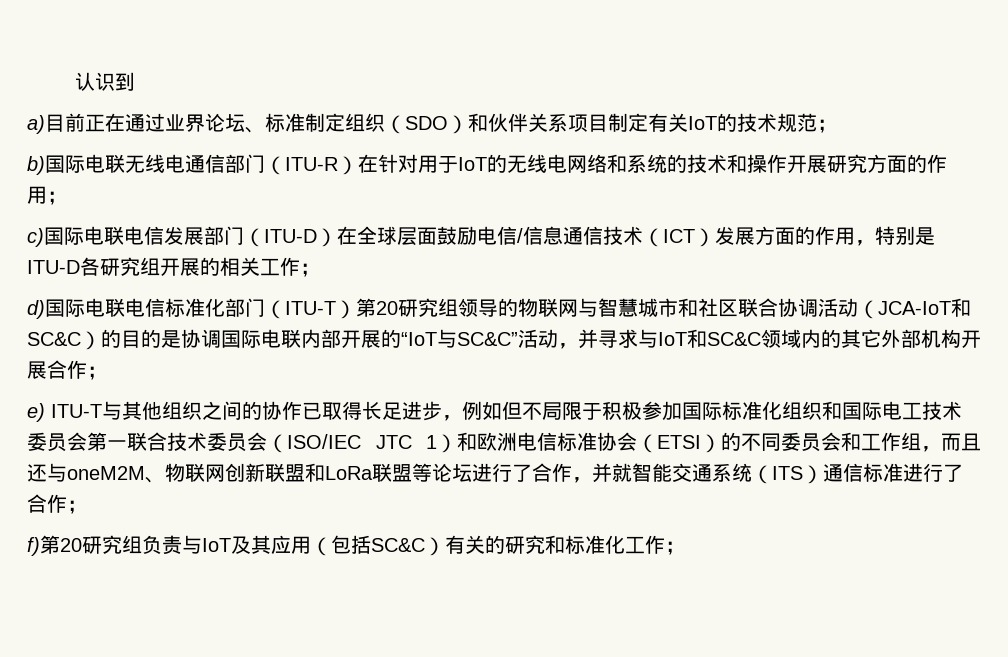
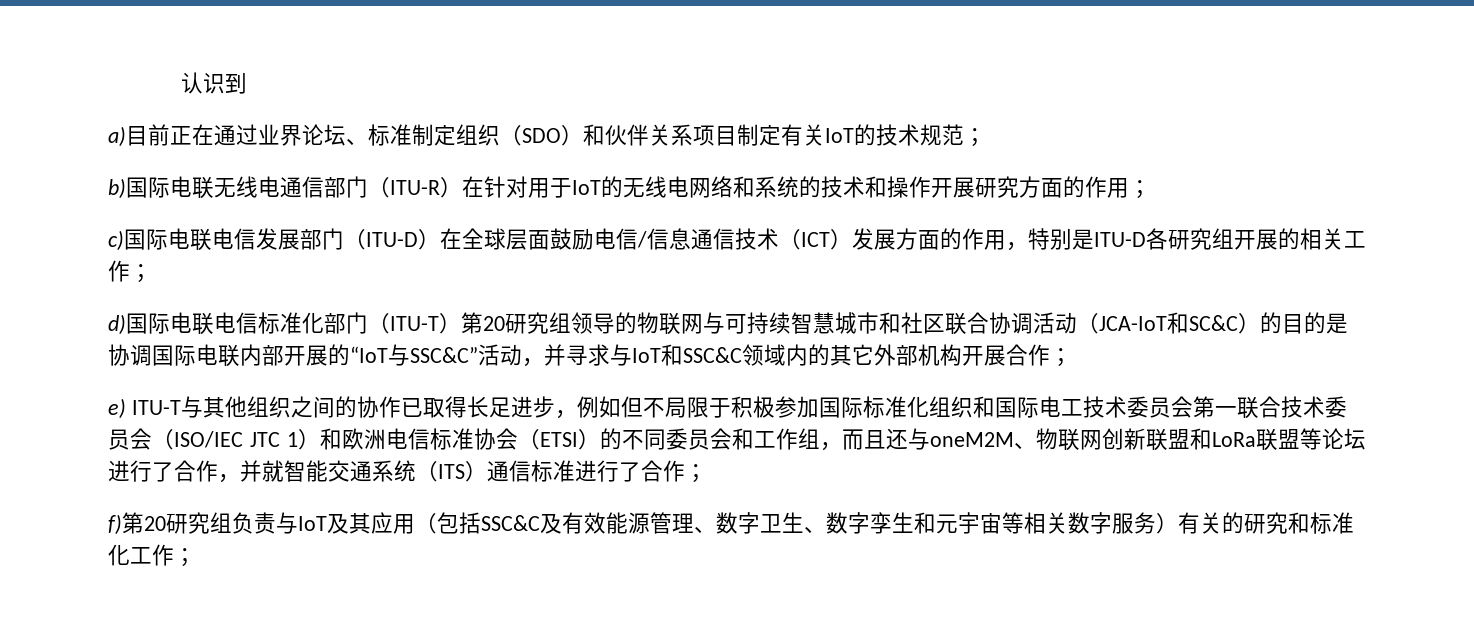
(598, 307) none -> [725,312,791,334] 可持续
[457,332,518,346] SC&C” -> [410,347,478,363] SSC&C”
[707,332,761,346] SC&C -> [683,347,742,363] SSC&C
[371,538,425,552] SC&C -> [481,512,1156,534] SSC&C及有效能源管理、数字卫生、数字孪生和元宇宙等相关数字服务

